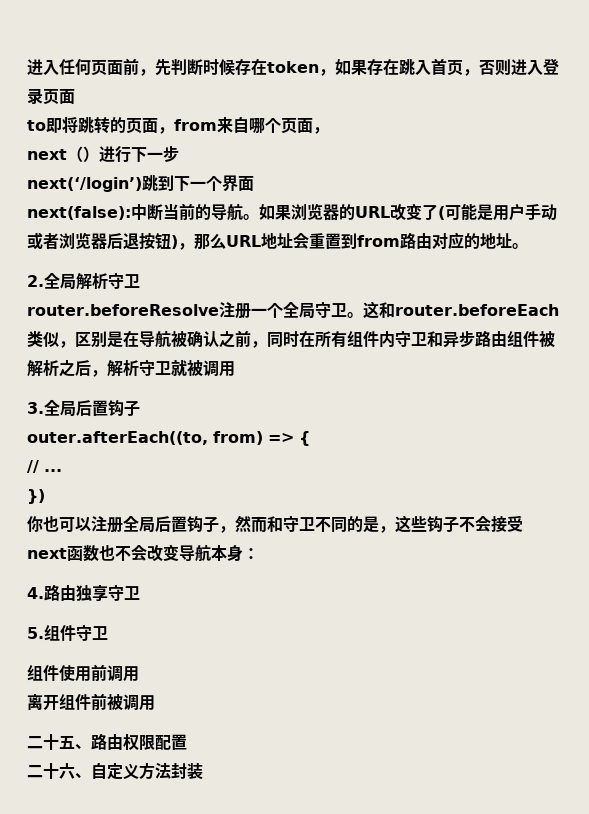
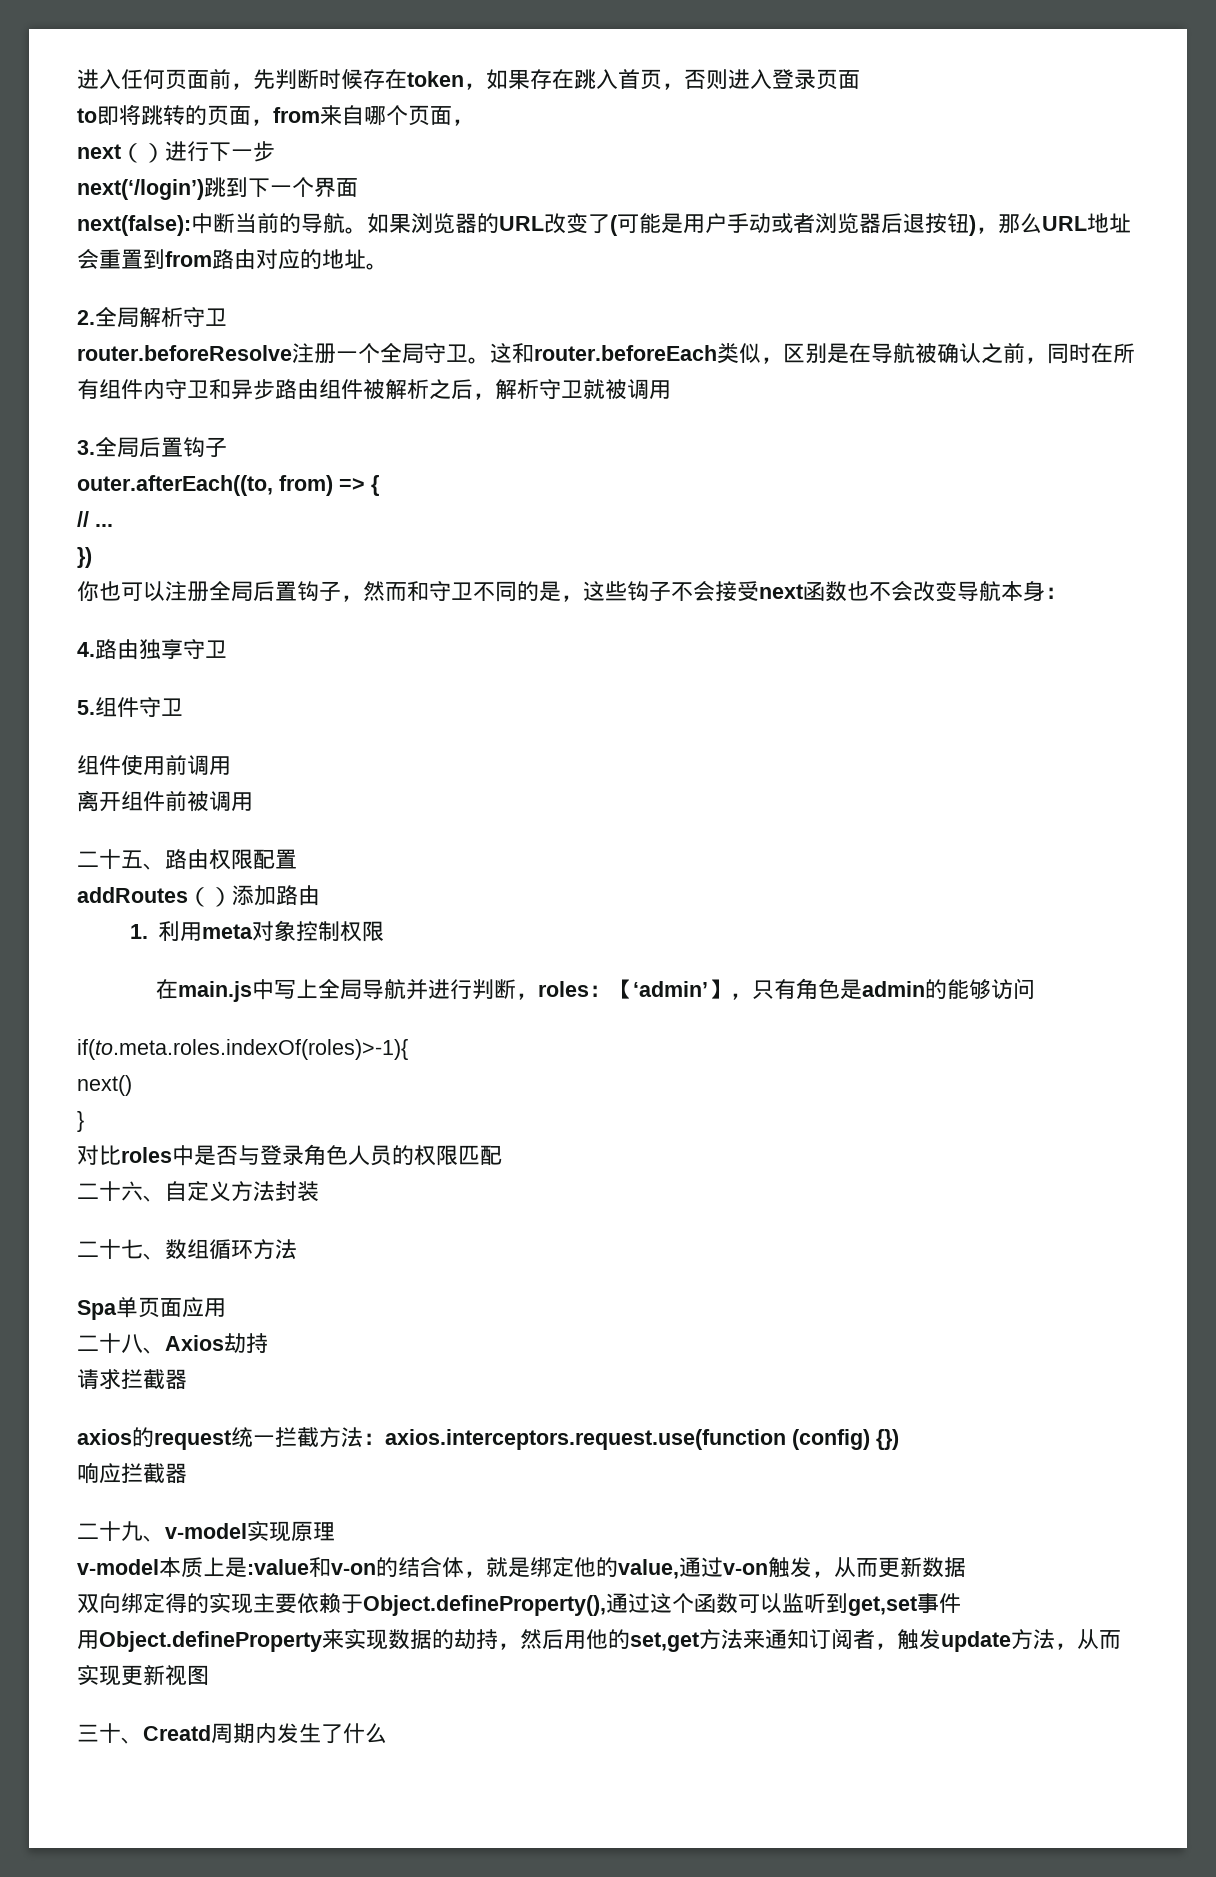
(187, 742) none -> [77,885,320,907] [129,920,385,942] [156,978,1036,1002] [77,1039,408,1060] [77,1075,132,1096] [77,1111,84,1132] [77,1144,502,1166] // addRoutes（）添加路由 // 1.利用meta对象控制权限 // 在main.js中写上全局导航并进行判断，roles：【‘admin’】，只有角色是admin的能够访问 // if(to.meta.roles.indexOf(roles)>-1){ // next() // } // 对比roles中是否与登录角色人员的权限匹配
(203, 771) none -> [77,1239,297,1260] [77,1297,226,1320] [77,1333,268,1354] [77,1369,187,1390] [77,1427,899,1450] [77,1462,187,1484] [77,1521,335,1542] [77,1556,966,1579] [77,1593,961,1616] [77,1628,1121,1652] [77,1665,209,1686] [77,1723,387,1744] // 二十七、数组循环方法 // Spa单页面应用 // 二十八、Axios劫持 // 请求拦截器 // axios的request统一拦截方法：axios.interceptors.request.use(function (config) {}) // 响应拦截器 // 二十九、v-model实现原理 // v-model本质上是:value和v-on的结合体，就是绑定他的value,通过v-on触发，从而更新数据 // 双向绑定得的实现主要依赖于Object.defineProperty(),通过这个函数可以监听到get,set事件 // 用Object.defineProperty来实现数据的劫持，然后用他的set,get方法来通知订阅者，触发update方法，从而实现更新视图 // 三十、Creatd周期内发生了什么

